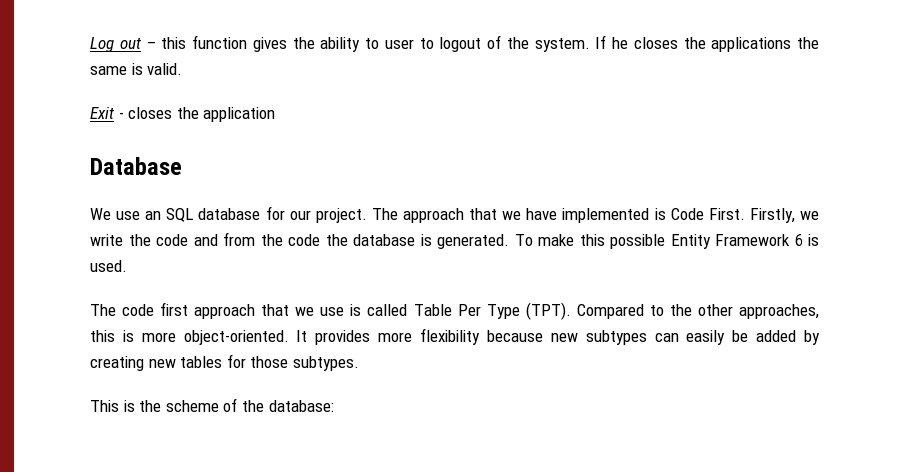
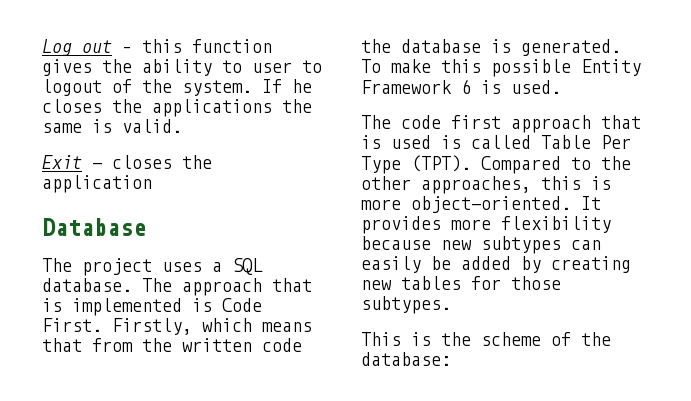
[90,206,367,223] We use an SQL database for our project. -> [42,258,263,276] [42,278,132,292] The project uses a SQL database.
[502,208,558,220] we have -> [42,298,62,312] is
[799,211,819,220] [90,234,218,246] we write the code and -> [202,318,312,332] [42,338,82,352] which means that
(283, 240) none -> [182,338,252,352] written
[295,307,345,316] we use -> [361,135,431,149] is used

